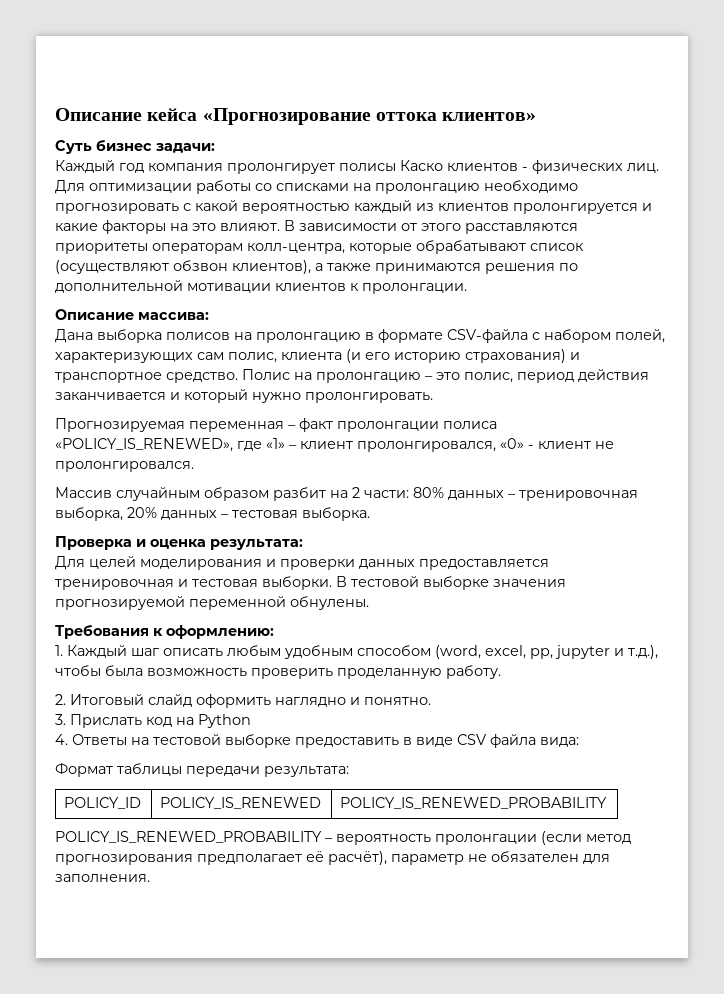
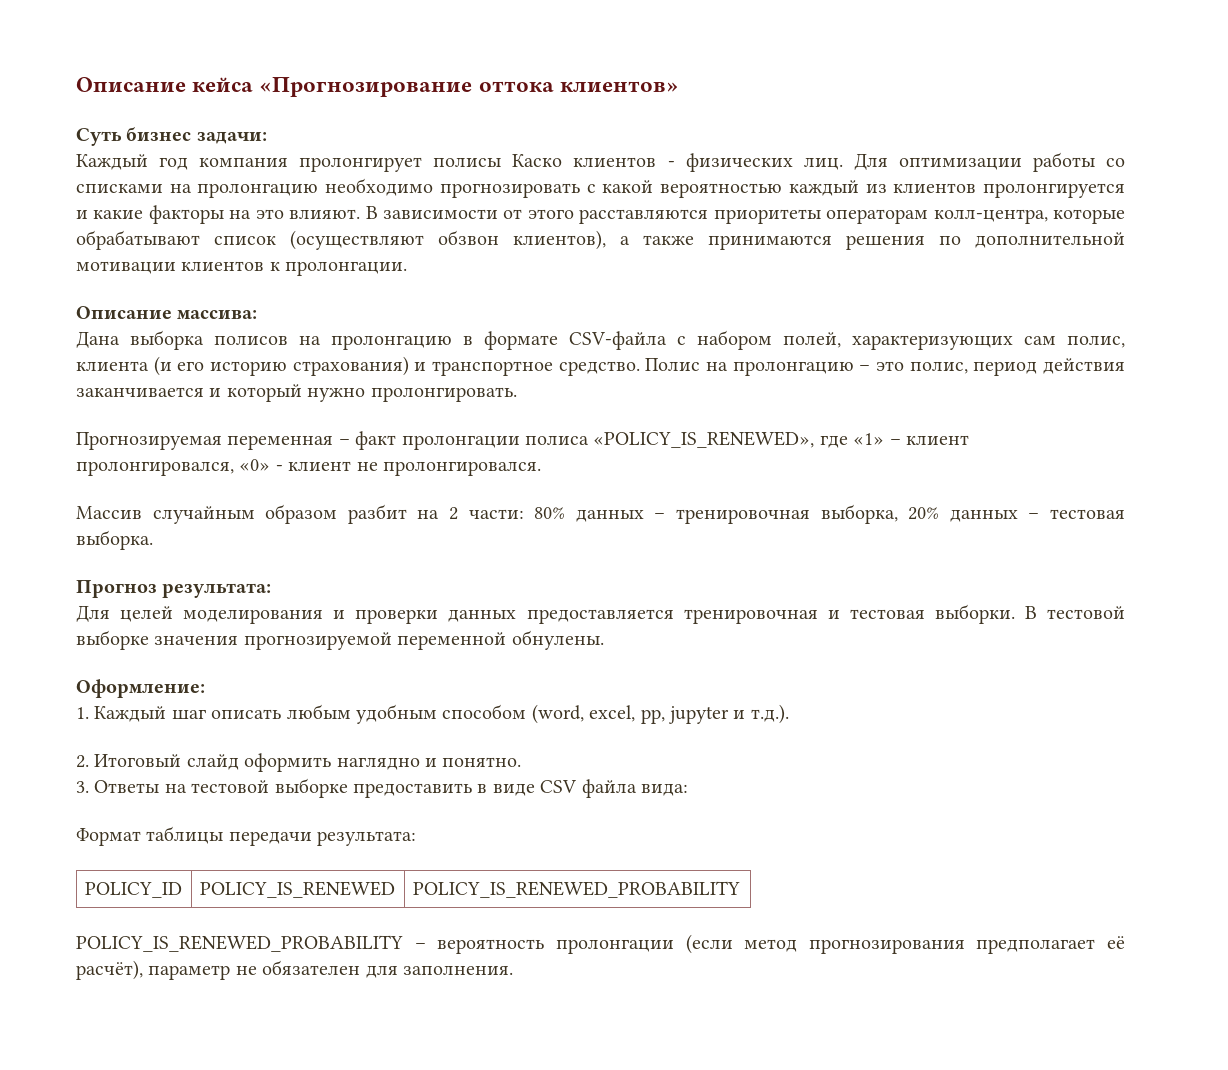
[55,536,206,550] Проверка и оценка -> [76,580,157,598] Прогноз
[55,624,274,639] Требования к оформлению: -> [76,679,205,698] Оформление:
[628,645,658,659] [55,665,501,679] т.д.), чтобы была возможность проверить проделанную работу. -> [750,704,789,724] т.д.).
[70,714,251,728] [55,734,68,745] Прислать код на Python // 4. -> (89, 787) none

